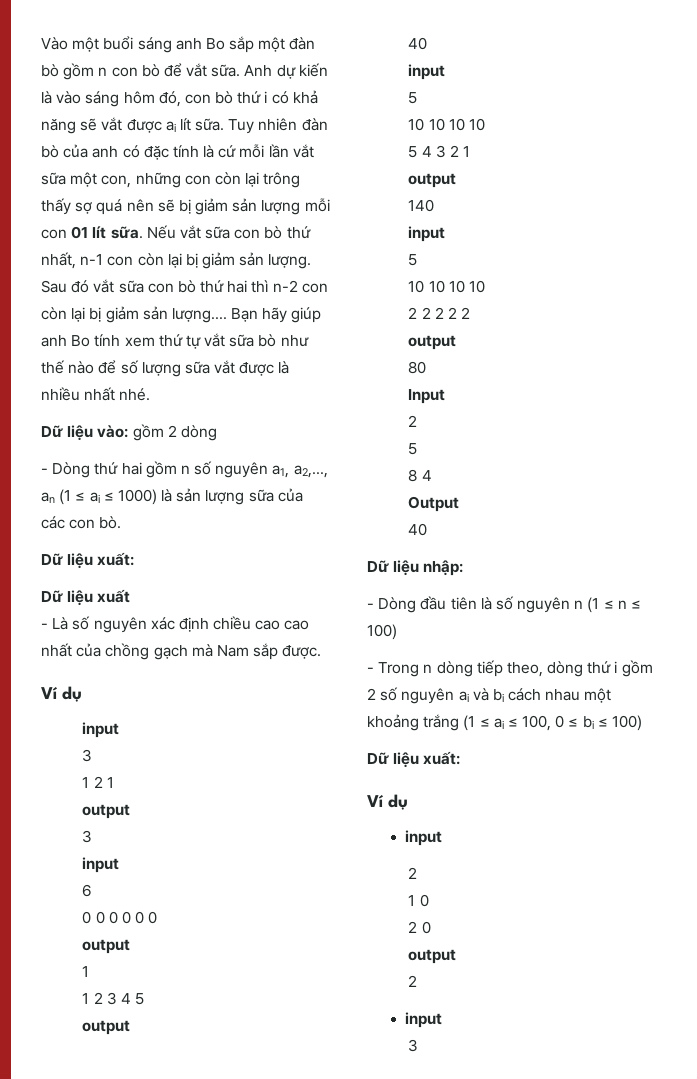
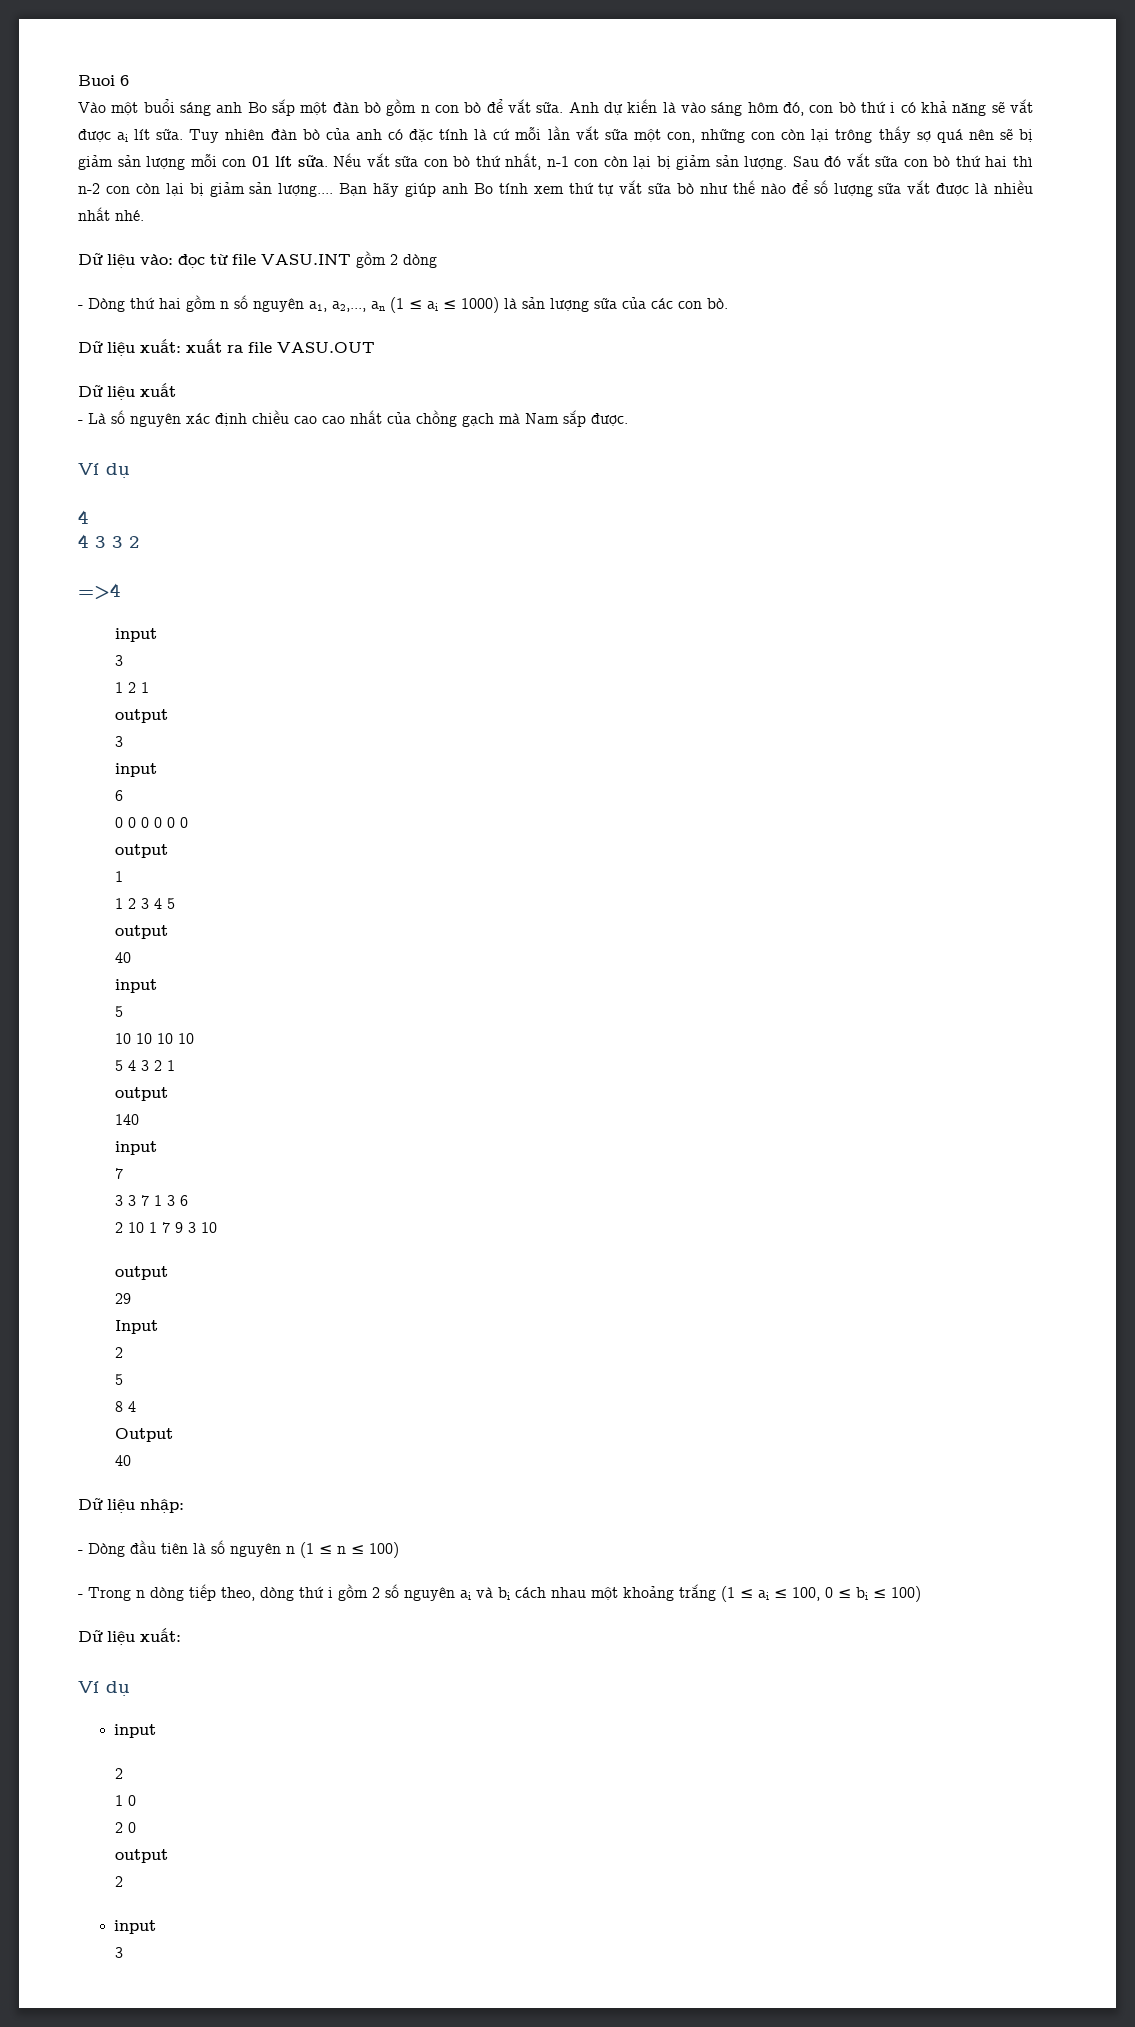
(41, 43) none -> [78,75,129,86] Buoi 6 //
(129, 431) none -> [178,254,351,268] đọc từ file VASU.INT
(135, 559) none -> [186,339,375,353] xuất ra file VASU.OUT
(82, 694) none -> [78,510,88,524] [78,534,139,548] [78,583,120,600] // 4 // 4 3 3 2 // =>4
[408,254,418,266] [408,280,485,293] [408,307,471,319] [408,335,457,350] [408,361,427,374] 5 // 10 10 10 10 // 2 2 2 2 2 // output // 80 -> [114,1168,123,1179] [114,1195,188,1206] [114,1222,217,1233] [114,1266,168,1280] [114,1293,131,1304] 7 // 3 3 7 1 3 6 // 2 10 1 7 9 3 10 // output // 29

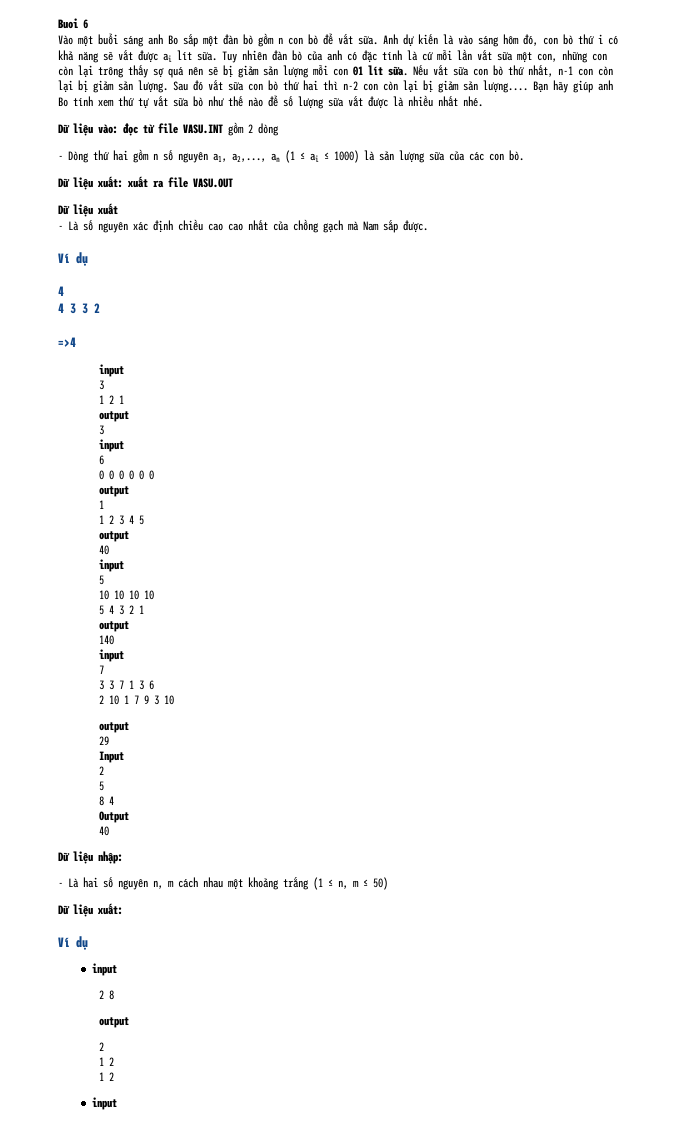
[88,1540,399,1558] [78,1584,510,1601] Dòng đầu tiên là số nguyên n (1 ≤ n ≤ 100) // - Trong n dòng tiếp theo, dòng thứ i gồm 2 số nguyên ai và bi -> [68,877,174,890] Là hai số nguyên n, m
[758,1586,921,1602] ai ≤ 100, 0 ≤ bi ≤ 100) -> [338,877,388,890] n, m ≤ 50)
[114,1795,136,1806] [114,1822,136,1833] [114,1849,168,1863] // 1 0 // 2 0 // output // -> [109,990,115,1000] [99,1017,130,1028] [99,1042,105,1051] [99,1057,115,1066] [99,1072,105,1081] 8 // output // 2 // 1 2 // 1
[114,1947,123,1958] // 3 -> (117, 1103) none

